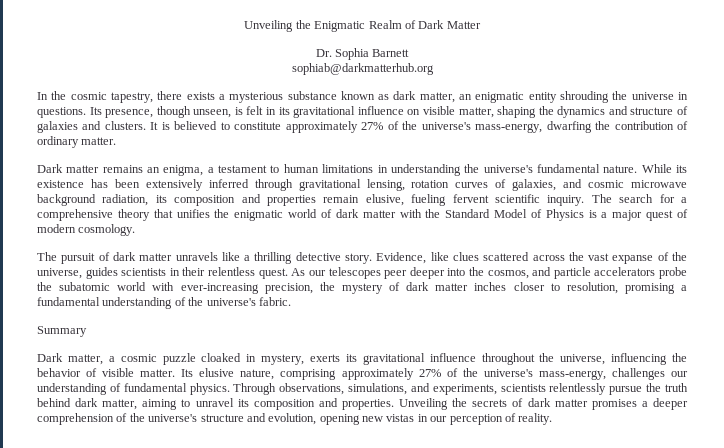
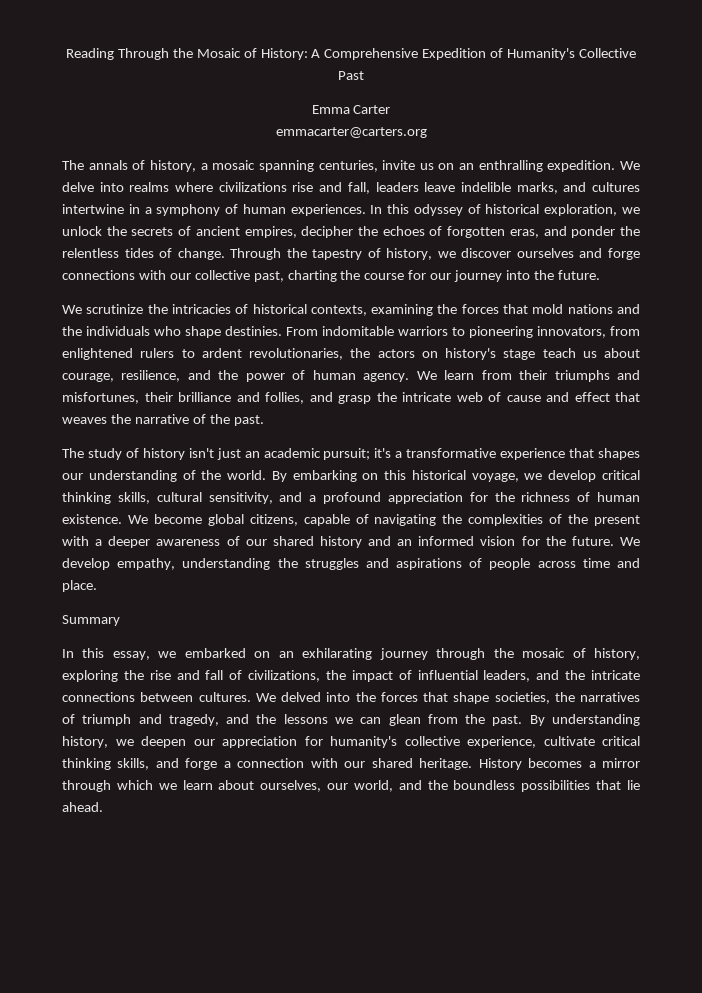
[244,20,481,32] [315,48,410,60] [291,63,434,75] [37,91,688,103] [37,106,688,118] [37,121,689,133] [37,136,117,148] [37,164,688,176] [37,179,688,191] [37,194,687,206] [37,209,689,221] [37,224,136,236] [37,252,687,264] [37,267,687,279] [37,282,687,294] [37,297,291,309] [37,326,87,337] [37,353,687,365] [37,368,688,380] [37,383,688,395] [37,398,688,410] [37,413,553,425] Unveiling the Enigmatic Realm of Dark Matter // Dr. Sophia Barnett // sophiab@darkmatterhub.org // In the cosmic tapestry, there exists a mysterious substance known as dark matter, an enigmatic entity shrouding the universe in questions. Its presence, though unseen, is felt in its gravitational influence on visible matter, shaping the dynamics and structure of galaxies and clusters. It is believed to constitute approximately 27% of the universe's mass-energy, dwarfing the contribution of ordinary matter. // Dark matter remains an enigma, a testament to human limitations in understanding the universe's fundamental nature. While its existence has been extensively inferred through gravitational lensing, rotation curves of galaxies, and cosmic microwave background radiation, its composition and properties remain elusive, fueling fervent scientific inquiry. The search for a comprehensive theory that unifies the enigmatic world of dark matter with the Standard Model of Physics is a major quest of modern cosmology. // The pursuit of dark matter unravels like a thrilling detective story. Evidence, like clues scattered across the vast expanse of the universe, guides scientists in their relentless quest. As our telescopes peer deeper into the cosmos, and particle accelerators probe the subatomic world with ever-increasing precision, the mystery of dark matter inches closer to resolution, promising a fundamental understanding of the universe's fabric. // Summary // Dark matter, a cosmic puzzle cloaked in mystery, exerts its gravitational influence throughout the universe, influencing the behavior of visible matter. Its elusive nature, comprising approximately 27% of the universe's mass-energy, challenges our understanding of fundamental physics. Through observations, simulations, and experiments, scientists relentlessly pursue the truth behind dark matter, aiming to unravel its composition and properties. Unveiling the secrets of dark matter promises a deeper comprehension of the universe's structure and evolution, opening new vistas in our perception of reality. -> [65,48,637,60] [338,71,364,80] [311,105,391,114] [275,127,427,138] [62,160,641,172] [62,182,640,194] [62,204,640,216] [62,226,641,238] [62,248,641,260] [62,270,600,282] [62,304,641,316] [62,326,640,338] [62,348,640,360] [62,370,640,382] [62,392,640,404] [62,414,264,426] [62,448,641,460] [62,470,640,482] [62,492,640,504] [62,514,641,526] [62,536,640,548] [62,558,640,570] [62,580,97,592] [62,615,120,626] [62,648,640,660] [62,670,641,682] [62,692,640,704] [62,714,640,726] [62,736,640,748] [62,758,640,770] [62,780,640,792] [62,802,103,812] Reading Through the Mosaic of History: A Comprehensive Expedition of Humanity's Collective Past // Emma Carter // emmacarter@carters.org // The annals of history, a mosaic spanning centuries, invite us on an enthralling expedition. We delve into realms where civilizations rise and fall, leaders leave indelible marks, and cultures intertwine in a symphony of human experiences. In this odyssey of historical exploration, we unlock the secrets of ancient empires, decipher the echoes of forgotten eras, and ponder the relentless tides of change. Through the tapestry of history, we discover ourselves and forge connections with our collective past, charting the course for our journey into the future. // We scrutinize the intricacies of historical contexts, examining the forces that mold nations and the individuals who shape destinies. From indomitable warriors to pioneering innovators, from enlightened rulers to ardent revolutionaries, the actors on history's stage teach us about courage, resilience, and the power of human agency. We learn from their triumphs and misfortunes, their brilliance and follies, and grasp the intricate web of cause and effect that weaves the narrative of the past. // The study of history isn't just an academic pursuit; it's a transformative experience that shapes our understanding of the world. By embarking on this historical voyage, we develop critical thinking skills, cultural sensitivity, and a profound appreciation for the richness of human existence. We become global citizens, capable of navigating the complexities of the present with a deeper awareness of our shared history and an informed vision for the future. We develop empathy, understanding the struggles and aspirations of people across time and place. // Summary // In this essay, we embarked on an exhilarating journey through the mosaic of history, exploring the rise and fall of civilizations, the impact of influential leaders, and the intricate connections between cultures. We delved into the forces that shape societies, the narratives of triumph and tragedy, and the lessons we can glean from the past. By understanding history, we deepen our appreciation for humanity's collective experience, cultivate critical thinking skills, and forge a connection with our shared heritage. History becomes a mirror through which we learn about ourselves, our world, and the boundless possibilities that lie ahead.

